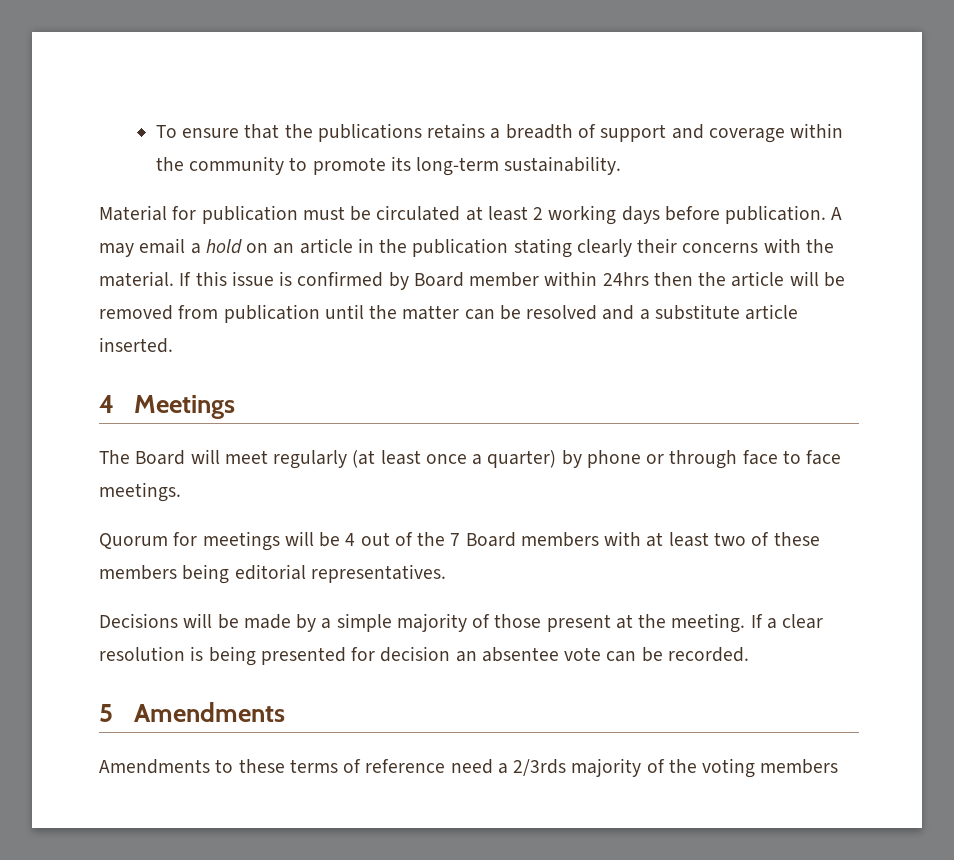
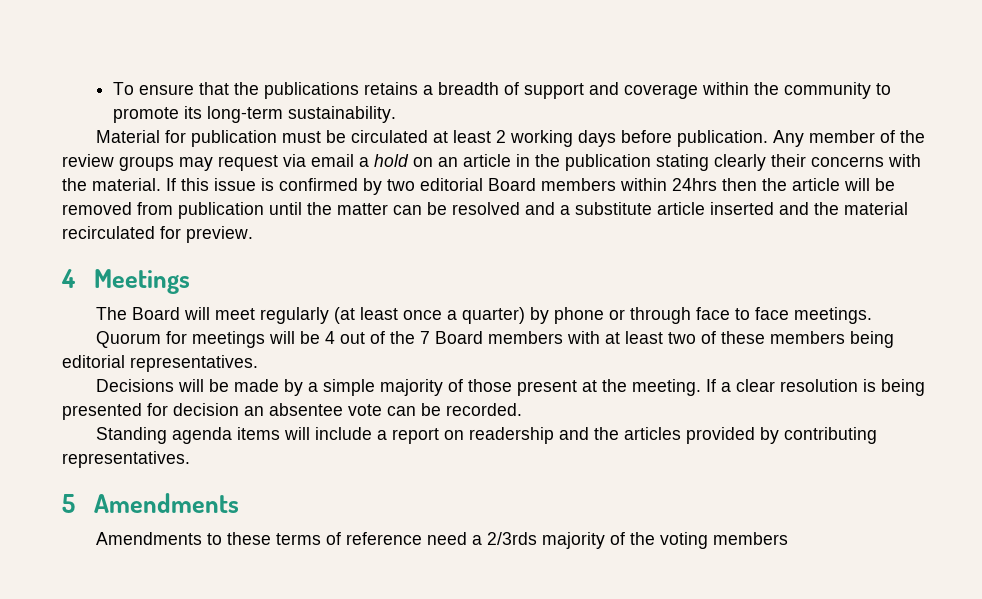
[831,207,843,220] [99,243,134,257] A may -> [772,130,925,147] [62,154,306,171] Any member of the review groups may request via
[413,272,540,287] Board member -> [387,178,616,191] two editorial Board members
[99,337,173,353] inserted. -> [710,202,908,215] [62,226,253,243] inserted and the material recirculated for preview.
(749, 654) none -> [95,427,877,444] [62,451,190,468] // Standing agenda items will include a report on readership and the articles provided by contributing representatives.

